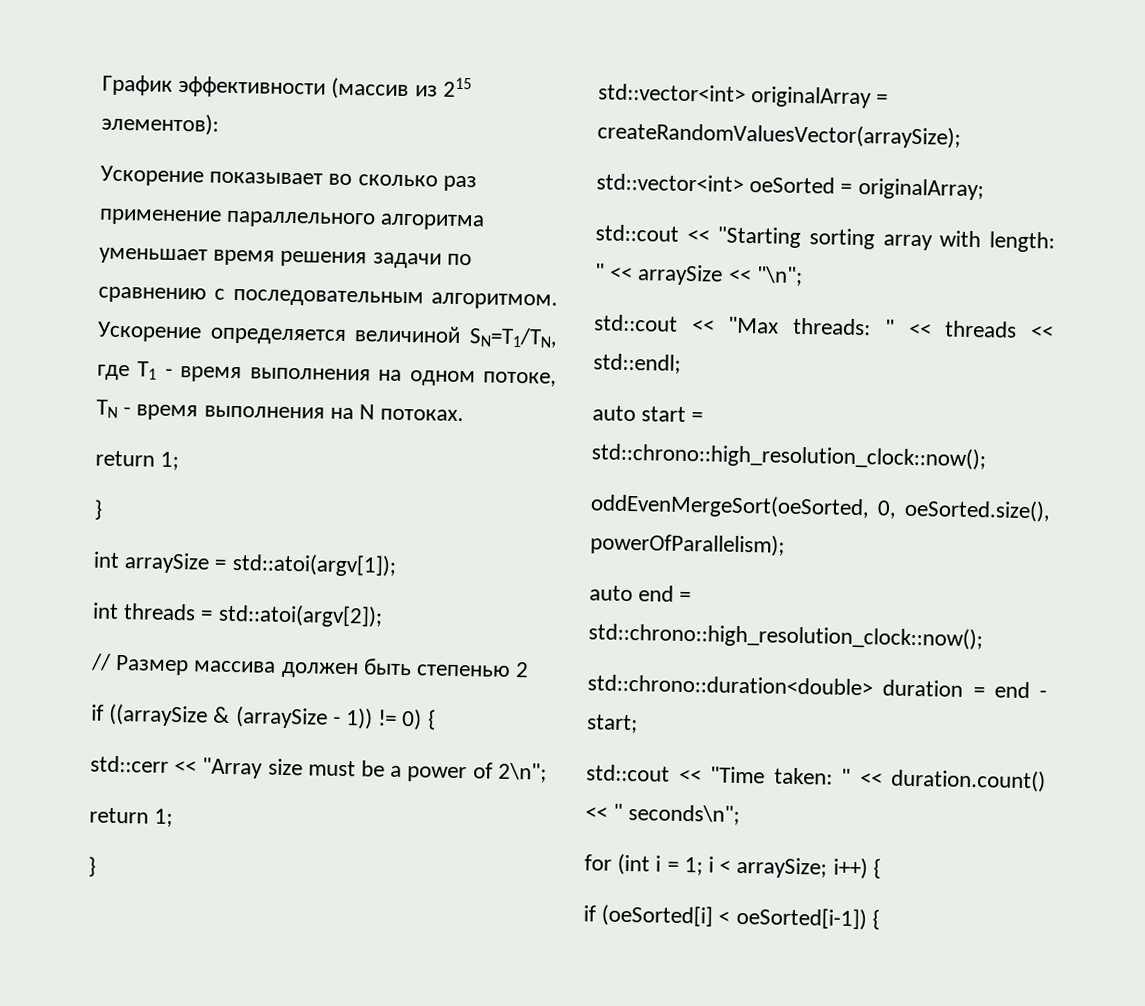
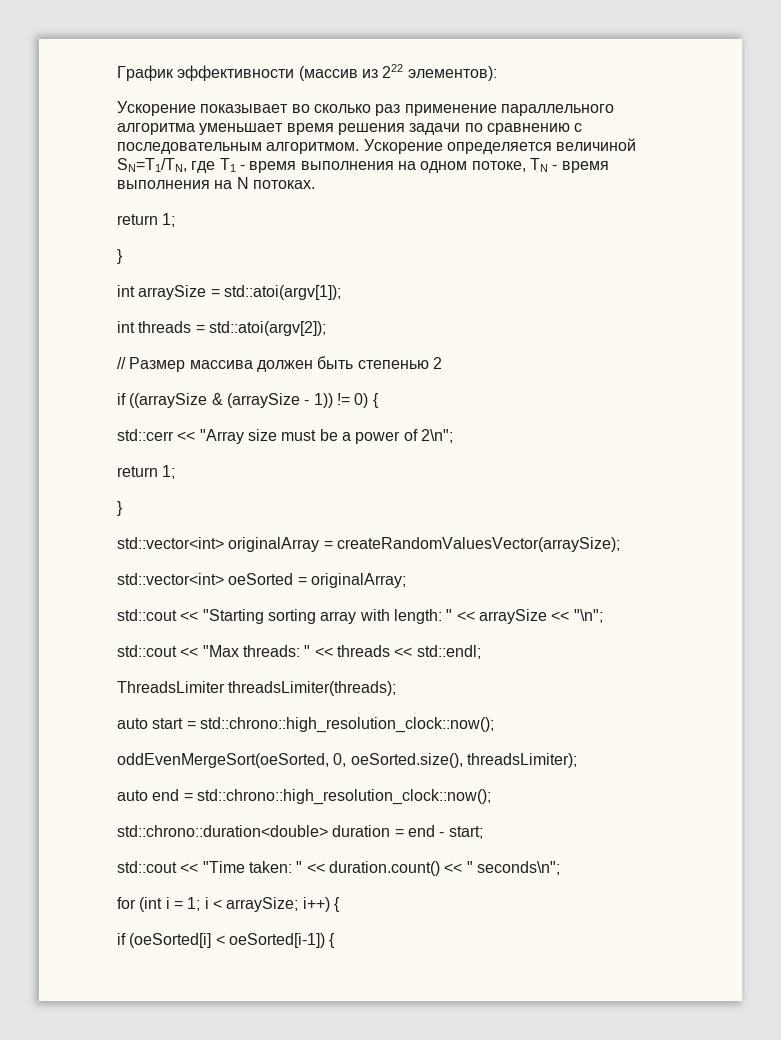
[442,77,472,98] 215 -> [382,64,404,78] 222
(681, 363) none -> [117,681,397,696] // ThreadsLimiter threadsLimiter(threads);
[590,532,785,557] powerOfParallelism); -> [466,753,577,768] threadsLimiter);

